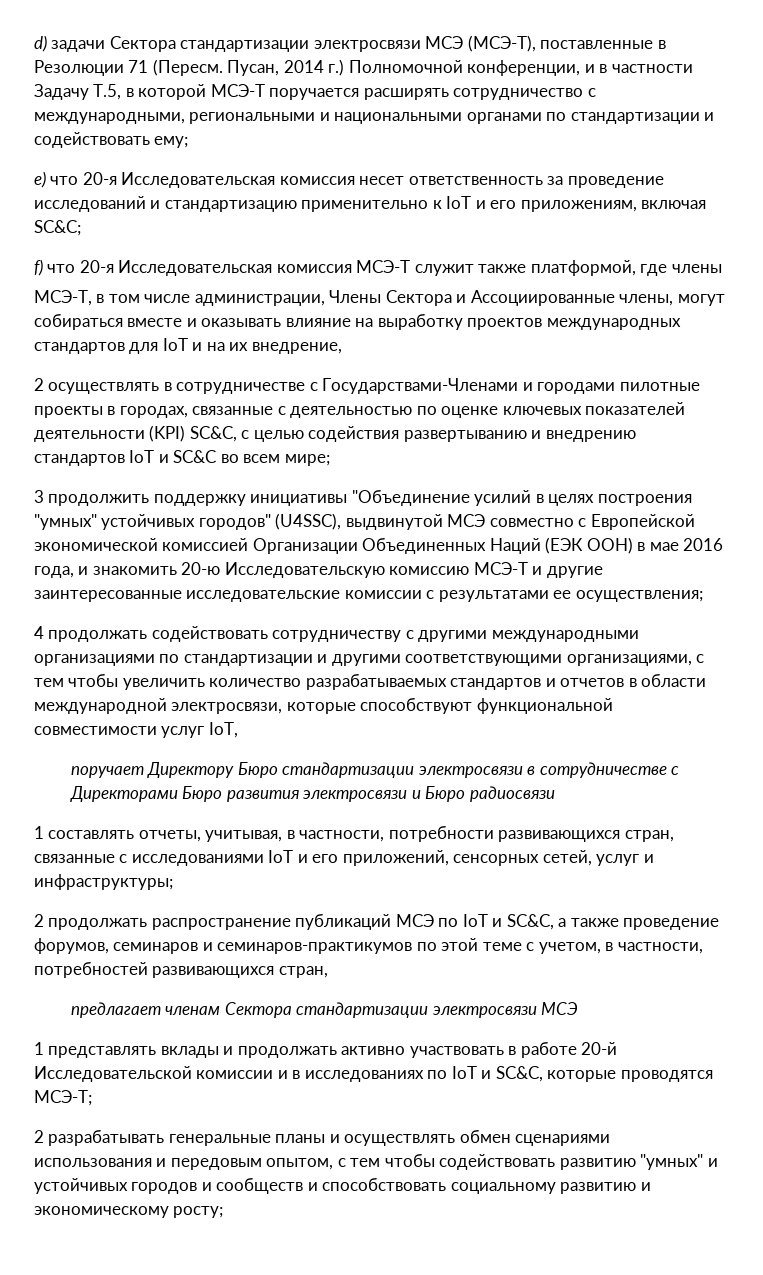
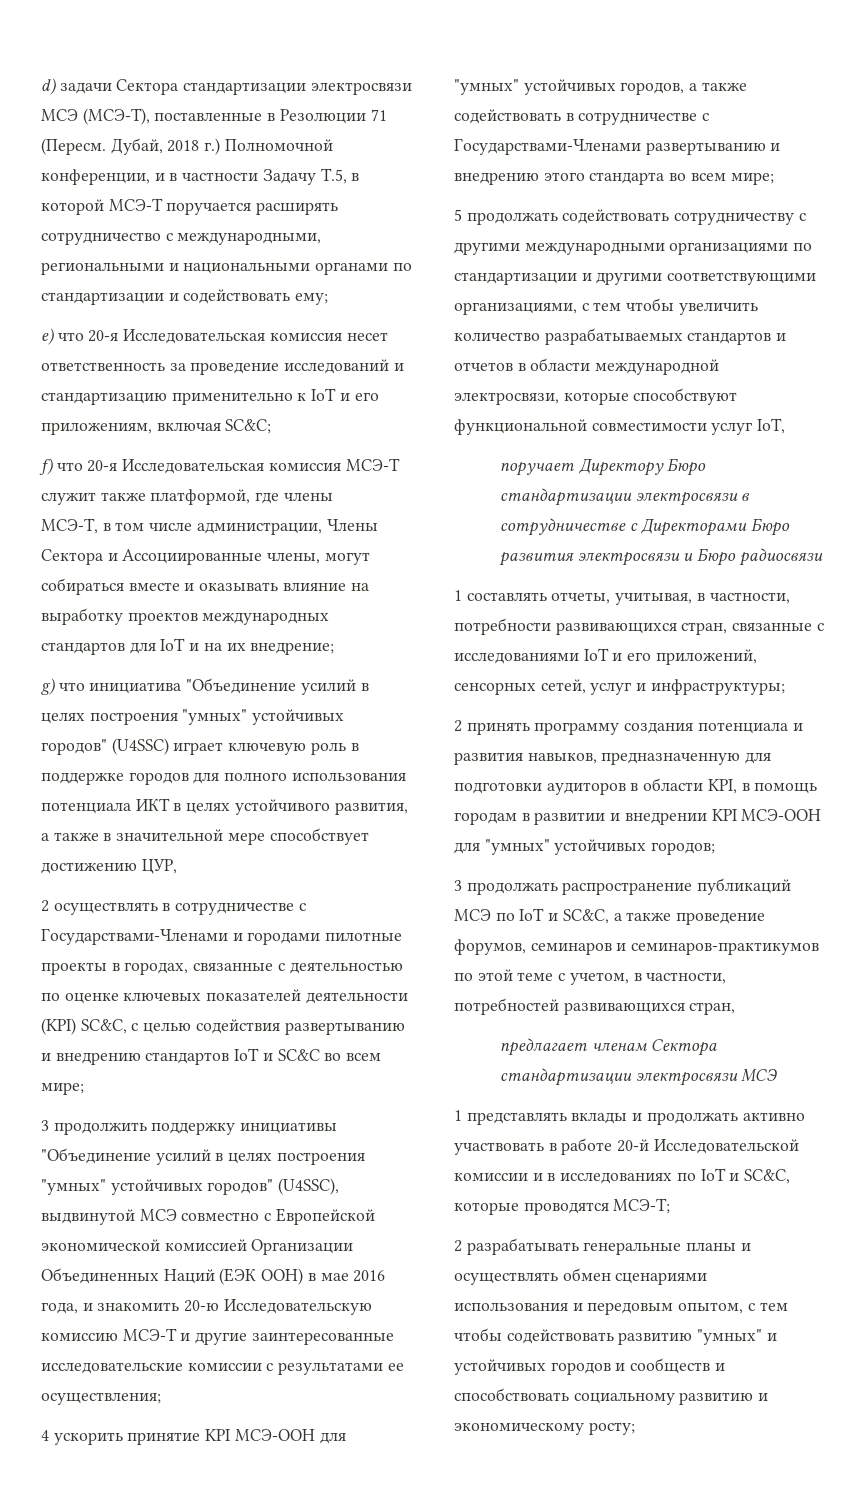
[227,60,324,76] Пусан, 2014 -> [110,138,200,155] Дубай, 2018
[251,342,342,354] внедрение, -> [250,642,335,655] [41,678,369,695] [41,709,345,725] [41,738,359,755] [41,772,406,785] [41,798,408,815] [41,828,369,845] [41,859,177,874] внедрение; // g) что инициатива "Объединение усилий в целях построения "умных" устойчивых городов" (U4SSC) играет ключевую роль в поддержке городов для полного использования потенциала ИКТ в целях устойчивого развития, а также в значительной мере способствует достижению ЦУР,
(44, 632) none -> [53,1429,346,1445] [454,79,747,95] [454,109,710,125] [454,138,781,155] [454,172,774,185] [454,209,462,221] ускорить принятие KPI МСЭ-ООН для "умных" устойчивых городов, а также содействовать в сотрудничестве с Государствами-Членами развертыванию и внедрению этого стандарта во всем мире; // 5
(44, 920) none -> [466,722,803,735] [454,752,772,765] [454,778,818,795] [454,809,822,825] [454,839,716,855] [454,880,462,891] принять программу создания потенциала и развития навыков, предназначенную для подготовки аудиторов в области KPI, в помощь городам в развитии и внедрении KPI МСЭ-ООН для "умных" устойчивых городов; // 3

